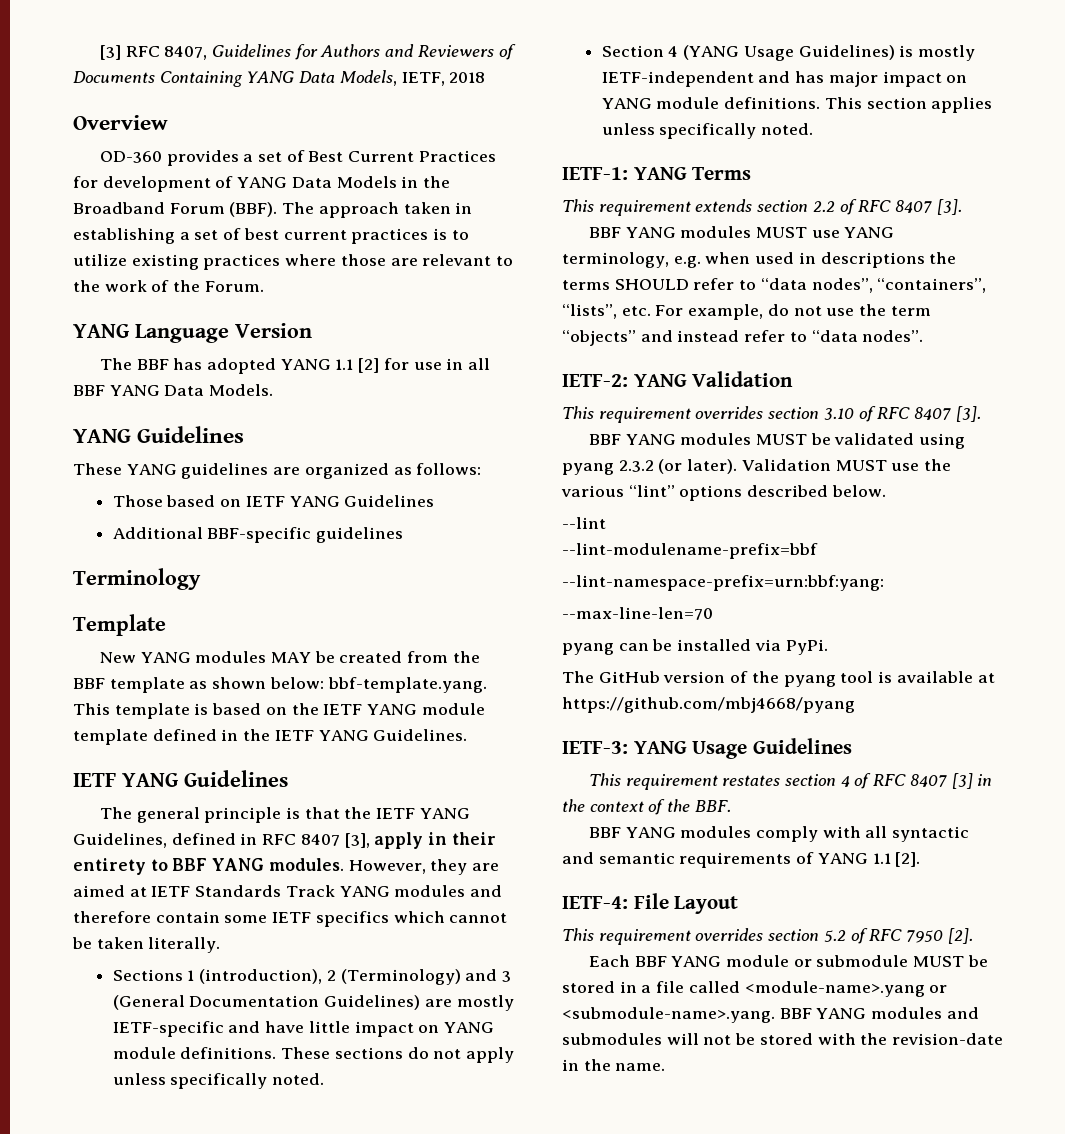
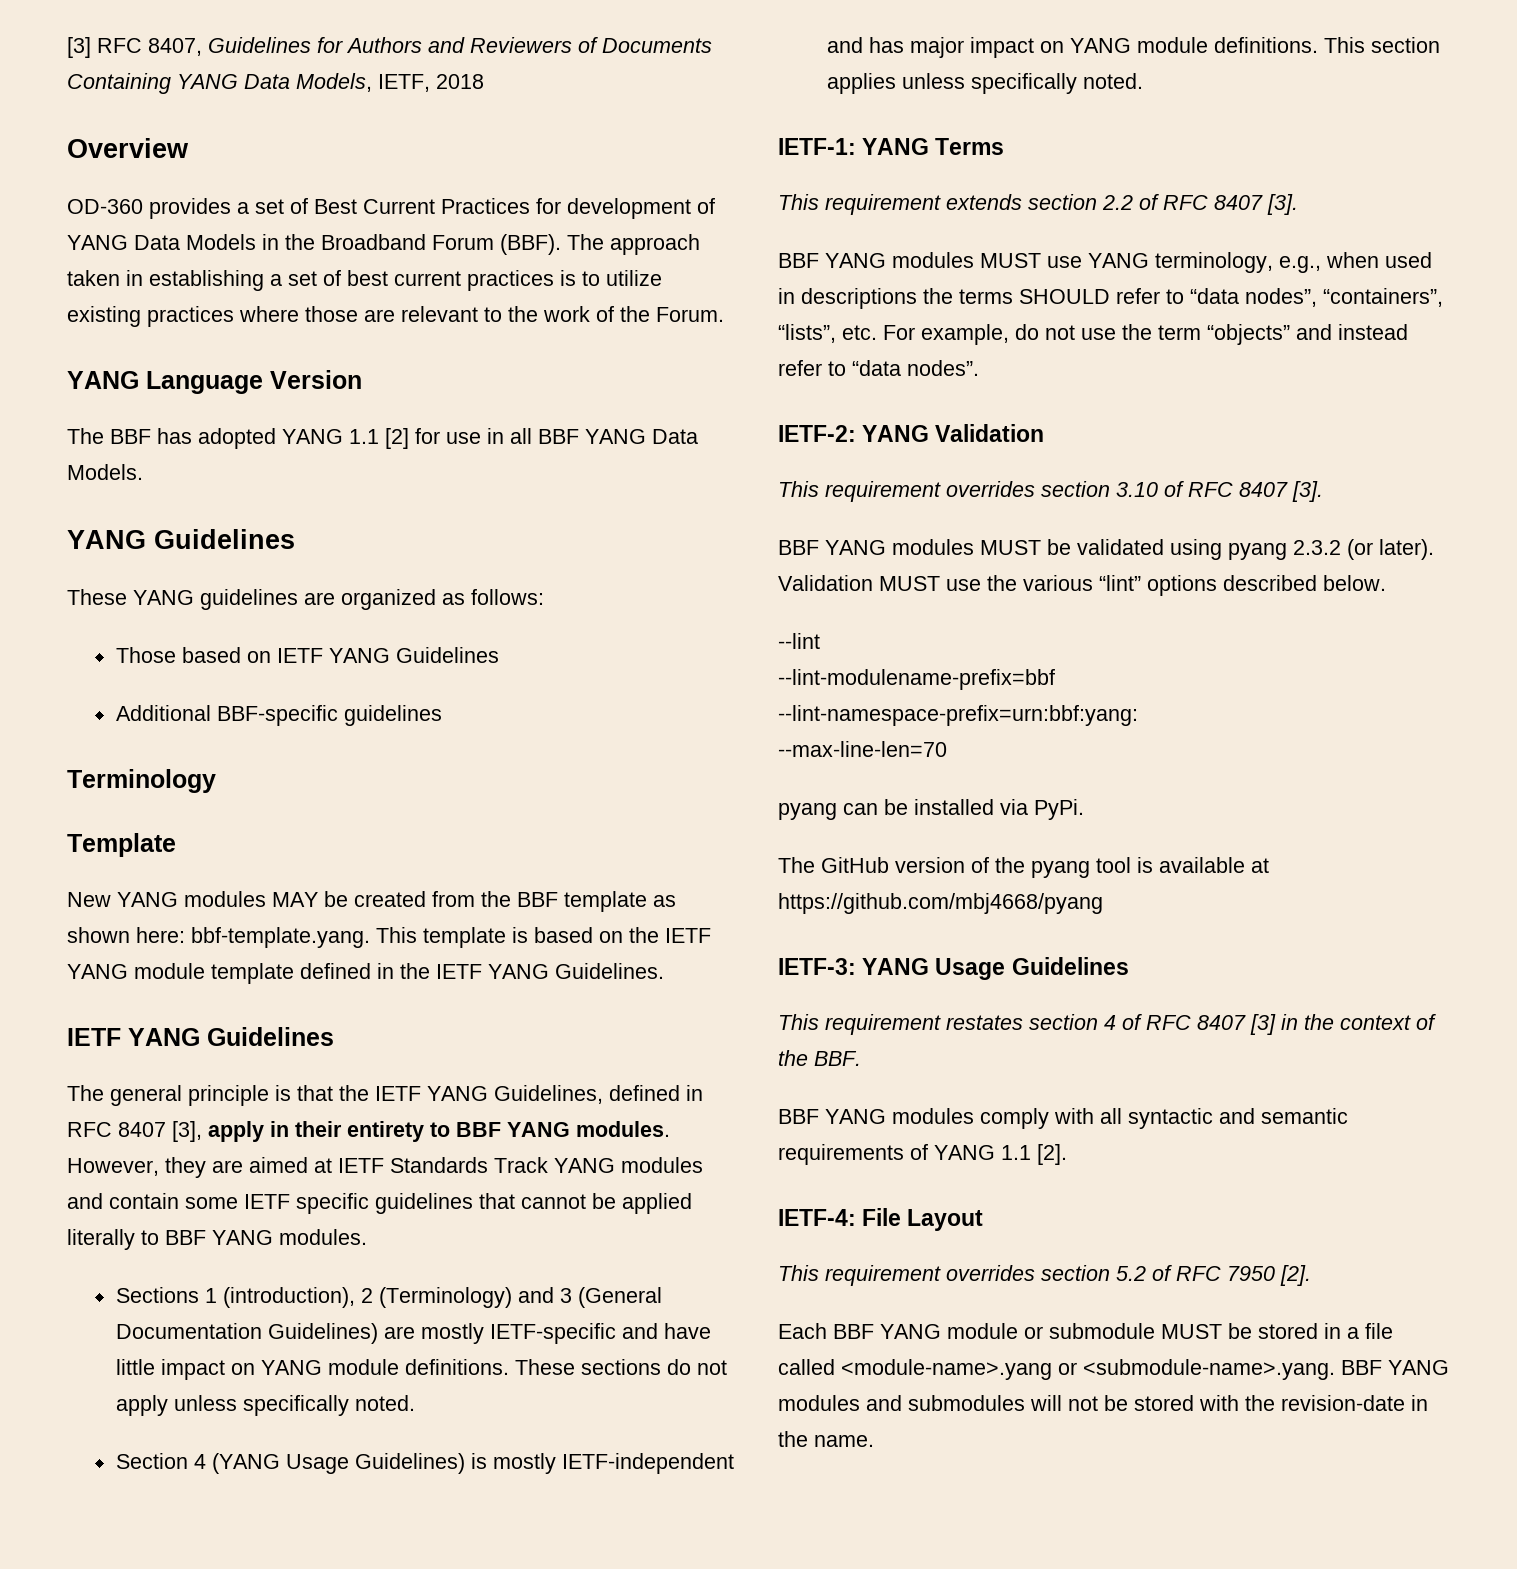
[269,677,324,689] below: -> [136,927,185,943] here:
[73,911,151,923] therefore -> (103, 1201) none
[315,911,508,927] [72,937,221,953] specifics which cannot be taken literally. -> [296,1193,692,1214] [67,1229,367,1250] specific guidelines that cannot be applied literally to BBF YANG modules.
[673,256,701,268] e.g. -> [1279,256,1321,273] e.g.,

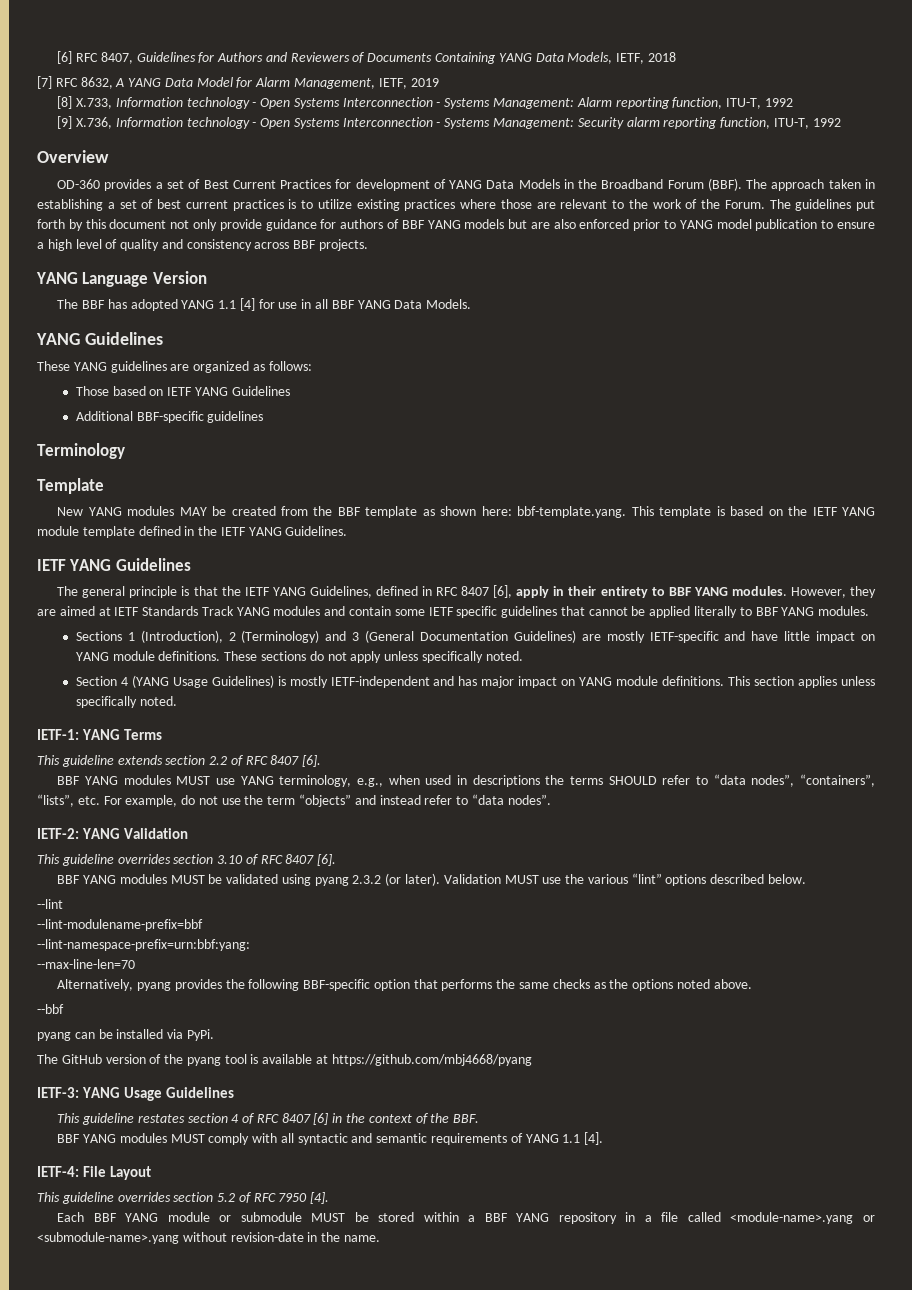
[67,37,91,58] [3] -> [57,51,73,64] [6]
(484, 81) none -> [37,76,439,89] [57,96,793,109] [57,116,841,129] // [7] RFC 8632, A YANG Data Model for Alarm Management, IETF, 2019 // [8] X.733, Information technology - Open Systems Interconnection - Systems Management: Alarm reporting function, ITU-T, 1992 // [9] X.736, Information technology - Open Systems Interconnection - Systems Management: Security alarm reporting function, ITU-T, 1992
(724, 314) none -> [769,199,875,211] [37,219,875,231] [37,239,369,251] The guidelines put forth by this document not only provide guidance for authors of BBF YANG models but are also enforced prior to YANG model publication to ensure a high level of quality and consistency across BBF projects.
[385,428,409,449] [2] -> [239,298,255,311] [4]
[172,1121,202,1142] [3], -> [493,585,513,598] [6],
[222,1287,355,1308] (introduction), -> [140,630,223,643] (Introduction),
[825,194,941,215] requirement -> [61,755,114,767] guideline
[1267,194,1298,215] [3]. -> [302,755,322,767] [6].
[825,481,941,502] requirement -> [61,854,114,866] guideline
[1292,481,1323,502] [3]. -> [317,854,337,866] [6].
(947, 749) none -> [57,979,752,991] [37,1004,64,1014] // Alternatively, pyang provides the following BBF-specific option that performs the same checks as the options noted above. // --bbf
[825,1014,941,1035] requirement -> [81,1113,134,1125] guideline
[1250,1014,1276,1035] [3] -> [313,1113,329,1125] [6]
(974, 1116) none -> [170,1134,205,1143] MUST
[1037,1144,1067,1165] [2]. -> [584,1132,604,1145] [4].
[825,1265,941,1286] requirement -> [61,1192,114,1204] guideline
[1280,1265,1311,1286] [2]. -> [310,1192,330,1204] [4].
(1318, 1331) none -> [423,1212,617,1224] within a BBF YANG repository
[1083,1359,1449,1380] [778,1395,1275,1411] <submodule-name>.yang. BBF YANG modules and submodules will not be stored with the -> [37,1232,227,1244] <submodule-name>.yang without

